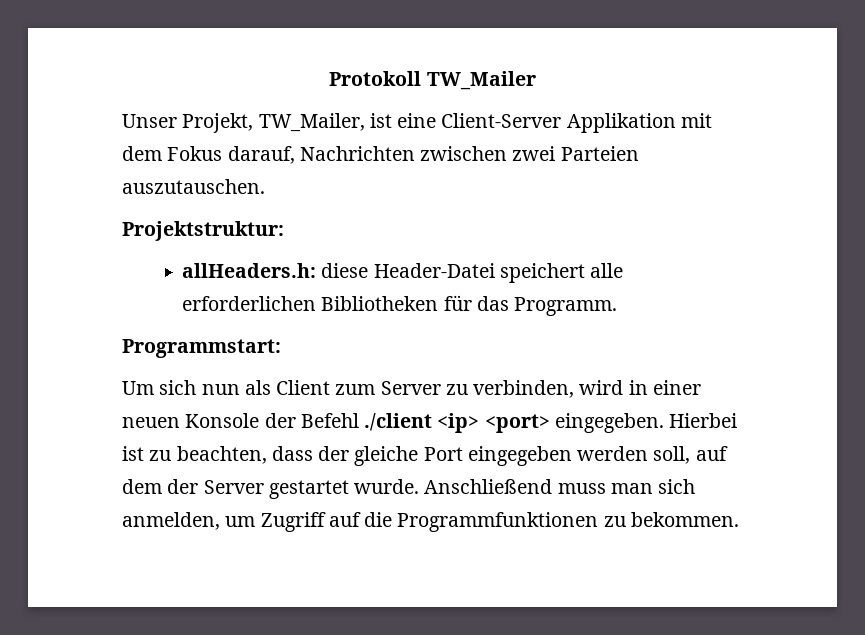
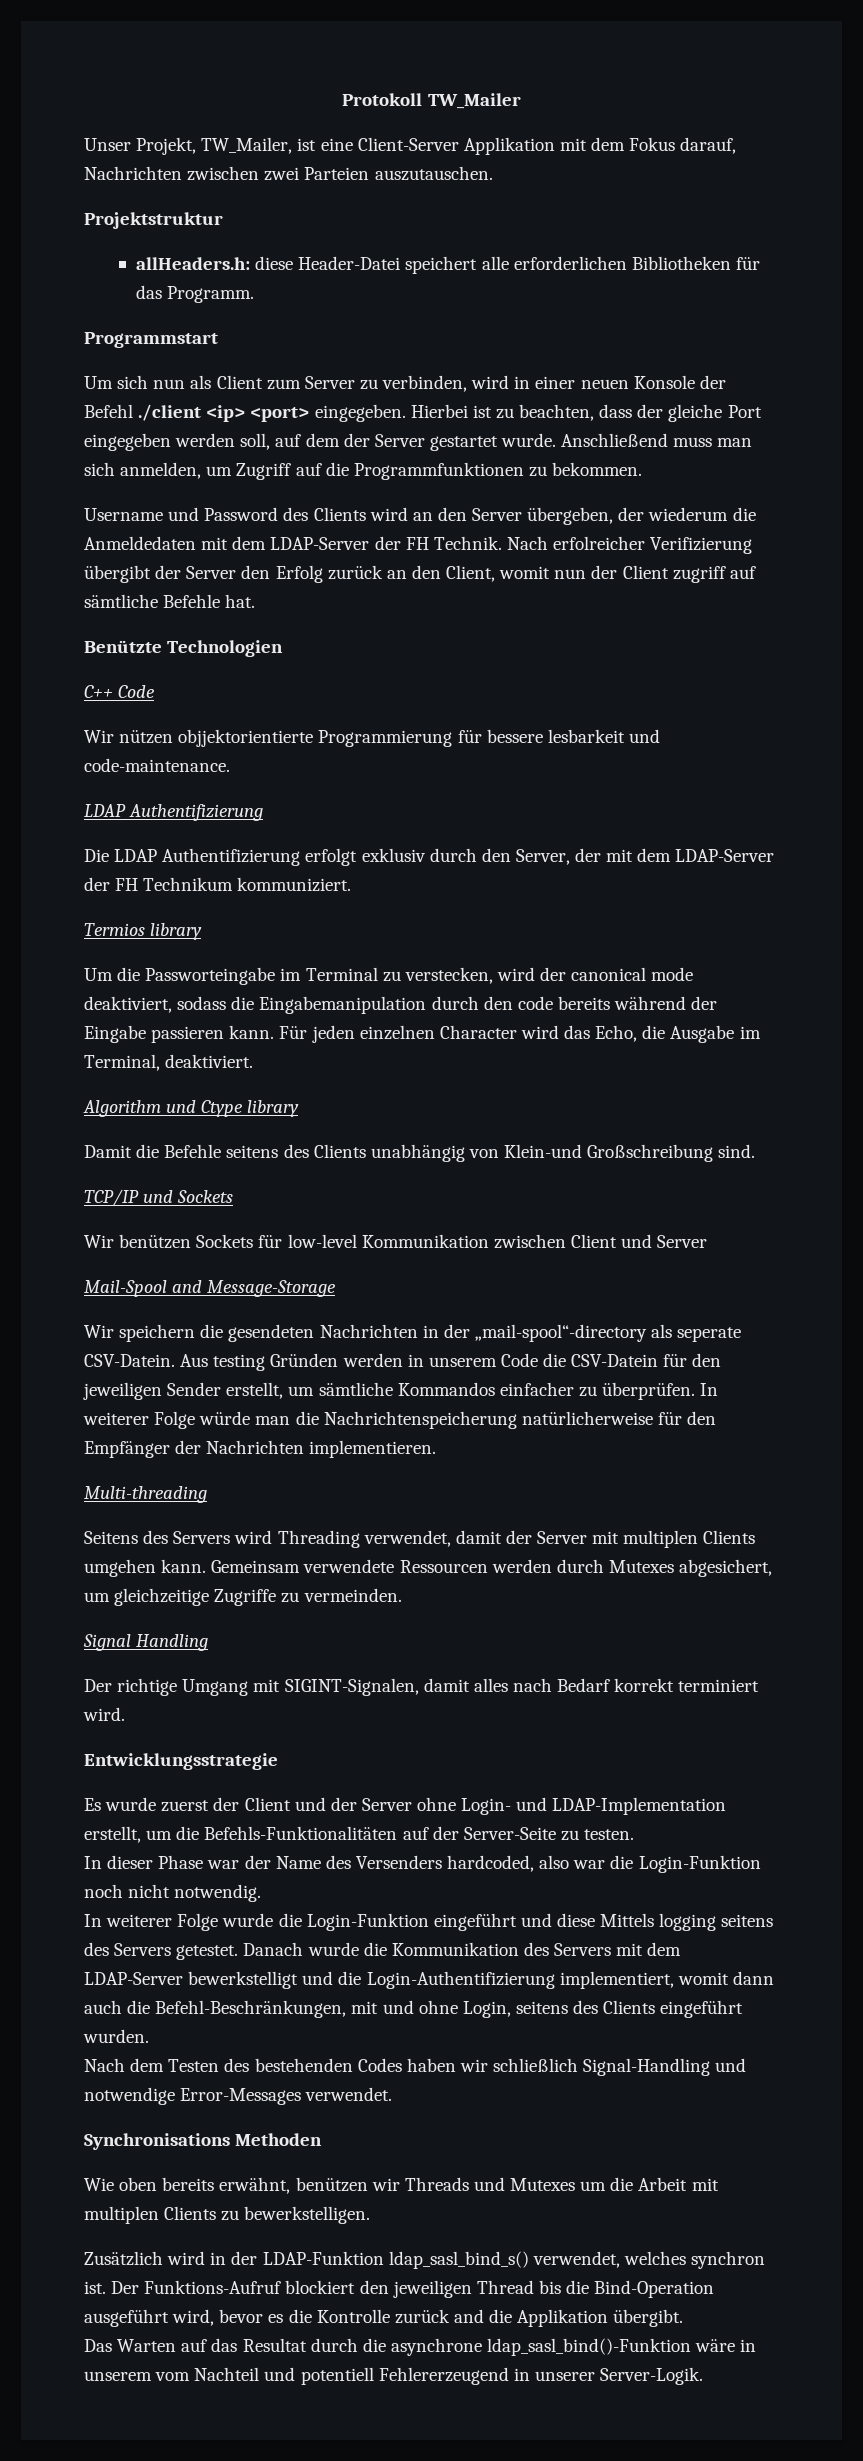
[122,221,284,241] Projektstruktur: -> [84,212,223,229] Projektstruktur
[122,339,281,358] Programmstart: -> [84,332,218,348] Programmstart
(739, 519) none -> [84,507,756,525] [84,536,753,554] [84,565,756,583] [84,594,256,608] [84,640,284,657] [84,685,156,698] [84,729,660,747] [84,758,230,772] [84,804,264,821] [84,848,775,866] [84,877,352,892] [84,923,203,940] [84,967,694,985] [84,996,718,1014] [84,1025,761,1043] [84,1054,254,1071] [83,1100,300,1117] [84,1144,756,1162] [84,1189,234,1206] [84,1234,708,1249] [84,1280,337,1297] [84,1324,742,1342] [84,1353,722,1371] [83,1382,719,1400] [83,1411,717,1429] [84,1440,437,1458] [84,1486,207,1503] [84,1530,756,1548] [84,1559,773,1577] [84,1588,402,1606] [83,1634,209,1651] [84,1678,760,1696] [83,1707,125,1721] [84,1753,278,1770] [84,1797,727,1815] [84,1826,635,1843] [84,1855,761,1873] [84,1884,262,1902] [84,1913,774,1931] [84,1942,682,1960] [84,1971,774,1989] [84,2000,744,2018] [83,2029,149,2043] [84,2058,747,2076] [84,2087,393,2105] [84,2133,323,2150] [84,2177,719,2194] [84,2206,371,2224] [84,2251,766,2269] [84,2280,715,2298] [84,2309,684,2327] [84,2338,757,2356] [84,2367,704,2385] // Username und Password des Clients wird an den Server übergeben, der wiederum die Anmeldedaten mit dem LDAP-Server der FH Technik. Nach erfolreicher Verifizierung übergibt der Server den Erfolg zurück an den Client, womit nun der Client zugriff auf sämtliche Befehle hat. // Benützte Technologien // C++ Code // Wir nützen objjektorientierte Programmierung für bessere lesbarkeit und code-maintenance. // LDAP Authentifizierung // Die LDAP Authentifizierung erfolgt exklusiv durch den Server, der mit dem LDAP-Server der FH Technikum kommuniziert. // Termios library // Um die Passworteingabe im Terminal zu verstecken, wird der canonical mode deaktiviert, sodass die Eingabemanipulation durch den code bereits während der Eingabe passieren kann. Für jeden einzelnen Character wird das Echo, die Ausgabe im Terminal, deaktiviert. // Algorithm und Ctype library // Damit die Befehle seitens des Clients unabhängig von Klein-und Großschreibung sind. // TCP/IP und Sockets // Wir benützen Sockets für low-level Kommunikation zwischen Client und Server // Mail-Spool and Message-Storage // Wir speichern die gesendeten Nachrichten in der „mail-spool“-directory als seperate CSV-Datein. Aus testing Gründen werden in unserem Code die CSV-Datein für den jeweiligen Sender erstellt, um sämtliche Kommandos einfacher zu überprüfen. In weiterer Folge würde man die Nachrichtenspeicherung natürlicherweise für den Empfänger der Nachrichten implementieren. // Multi-threading // Seitens des Servers wird Threading verwendet, damit der Server mit multiplen Clients umgehen kann. Gemeinsam verwendete Ressourcen werden durch Mutexes abgesichert, um gleichzeitige Zugriffe zu vermeinden. // Signal Handling // Der richtige Umgang mit SIGINT-Signalen, damit alles nach Bedarf korrekt terminiert wird. // Entwicklungsstrategie // Es wurde zuerst der Client und der Server ohne Login- und LDAP-Implementation erstellt, um die Befehls-Funktionalitäten auf der Server-Seite zu testen. // In dieser Phase war der Name des Versenders hardcoded, also war die Login-Funktion noch nicht notwendig. // In weiterer Folge wurde die Login-Funktion eingeführt und diese Mittels logging seitens des Servers getestet. Danach wurde die Kommunikation des Servers mit dem LDAP-Server bewerkstelligt und die Login-Authentifizierung implementiert, womit dann auch die Befehl-Beschränkungen, mit und ohne Login, seitens des Clients eingeführt wurden. // Nach dem Testen des bestehenden Codes haben wir schließlich Signal-Handling und notwendige Error-Messages verwendet. // Synchronisations Methoden // Wie oben bereits erwähnt, benützen wir Threads und Mutexes um die Arbeit mit multiplen Clients zu bewerkstelligen. // Zusätzlich wird in der LDAP-Funktion ldap_sasl_bind_s() verwendet, welches synchron ist. Der Funktions-Aufruf blockiert den jeweiligen Thread bis die Bind-Operation ausgeführt wird, bevor es die Kontrolle zurück and die Applikation übergibt. // Das Warten auf das Resultat durch die asynchrone ldap_sasl_bind()-Funktion wäre in unserem vom Nachteil und potentiell Fehlererzeugend in unserer Server-Logik.

